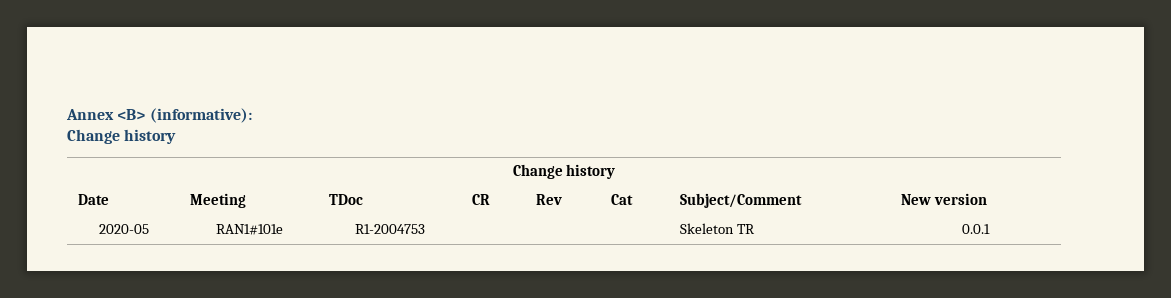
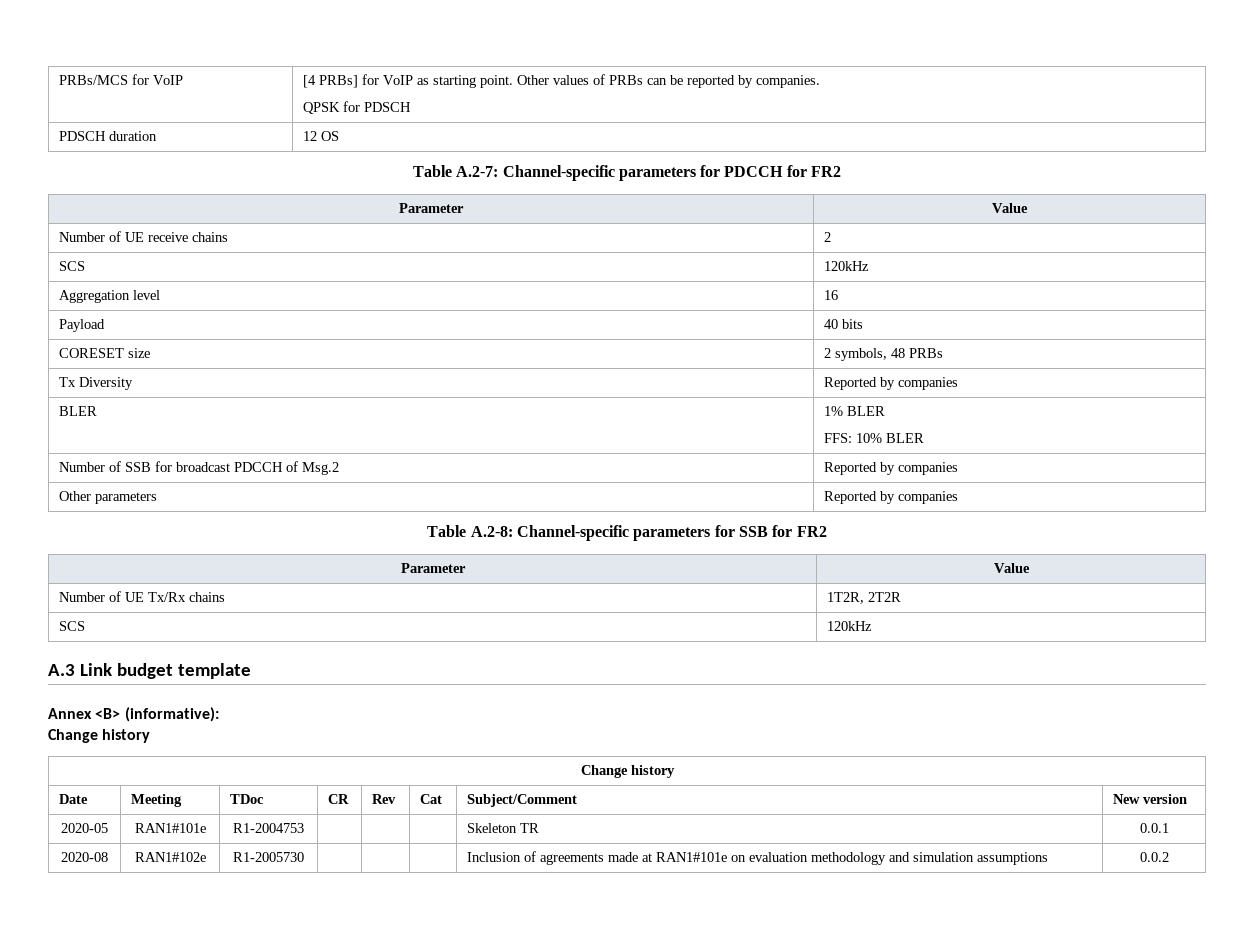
(66, 114) none -> [58,74,183,85] [302,74,820,88] [302,101,411,114] [58,131,157,141] [302,131,339,141] [412,165,842,181] [399,203,464,213] [992,203,1028,213] [58,231,228,242] [823,232,831,242] [58,261,85,271] [823,261,869,271] [58,290,160,303] [823,290,838,300] [58,319,105,332] [823,319,863,329] [58,348,150,358] [823,348,943,361] [58,377,133,390] [823,377,958,390] [58,406,97,416] [823,406,885,416] [823,433,924,443] [58,461,339,475] [823,462,958,475] [58,491,157,504] [823,491,958,504] [427,525,827,541] [400,563,466,573] [993,563,1030,573] [58,591,225,602] [826,592,901,604] [58,621,85,631] [826,621,872,631] [48,663,251,679] PRBs/MCS for VoIP | [4 PRBs] for VoIP as starting point. Other values of PRBs can be reported by companies. // QPSK for PDSCH // PDSCH duration | 12 OS // Table A.2-7: Channel-specific parameters for PDCCH for FR2 // Parameter | Value // Number of UE receive chains | 2 // SCS | 120kHz // Aggregation level | 16 // Payload | 40 bits // CORESET size | 2 symbols, 48 PRBs // Tx Diversity | Reported by companies // BLER | 1% BLER // FFS: 10% BLER // Number of SSB for broadcast PDCCH of Msg.2 | Reported by companies // Other parameters | Reported by companies // Table A.2-8: Channel-specific parameters for SSB for FR2 // Parameter | Value // Number of UE Tx/Rx chains | 1T2R, 2T2R // SCS | 120kHz // A.3 Link budget template //
(990, 229) none -> [61,852,108,862] [134,852,206,862] [233,852,304,862] [466,851,1048,865] [1139,852,1169,862] // 2020-08 | RAN1#102e | R1-2005730 | | | | Inclusion of agreements made at RAN1#101e on evaluation methodology and simulation assumptions | 0.0.2

